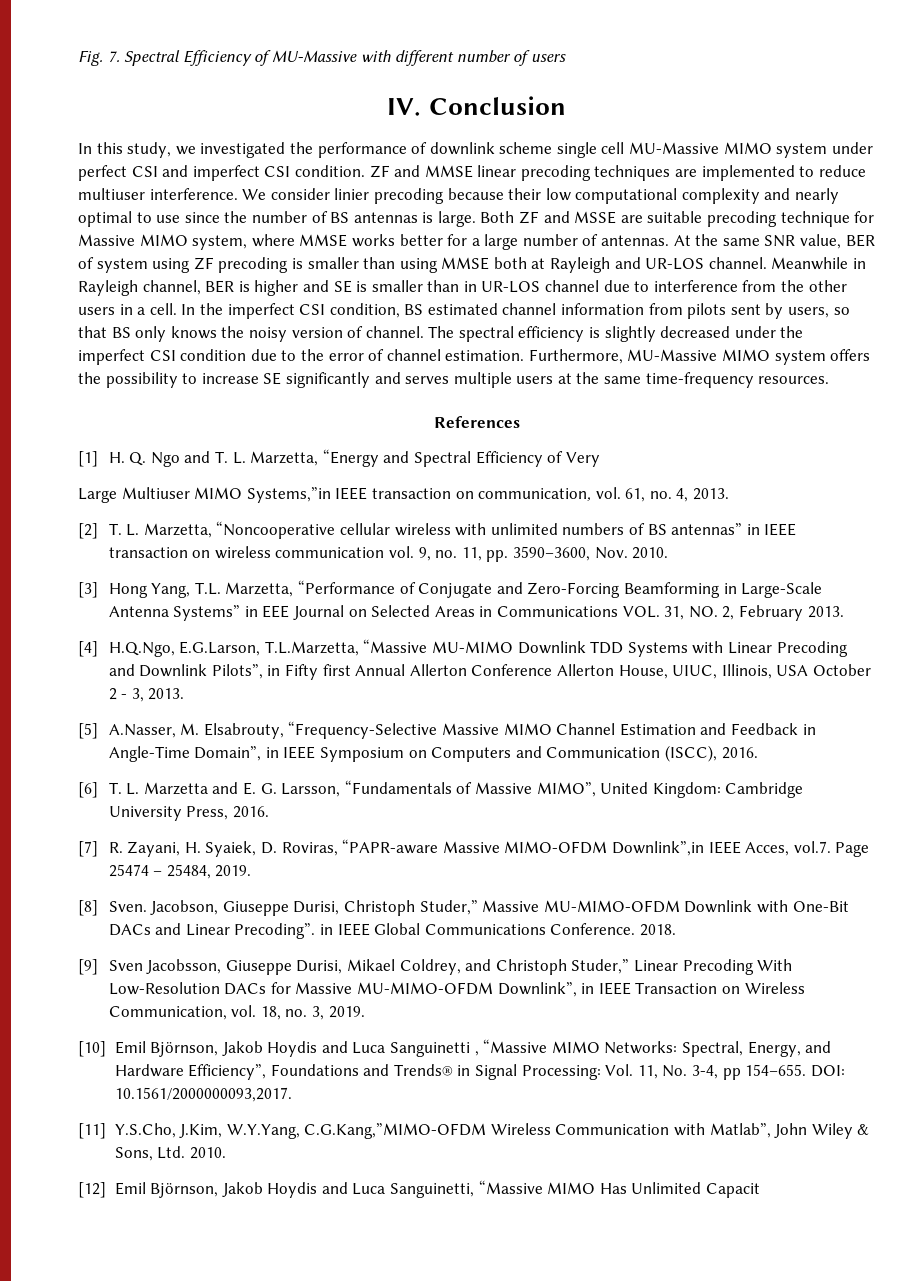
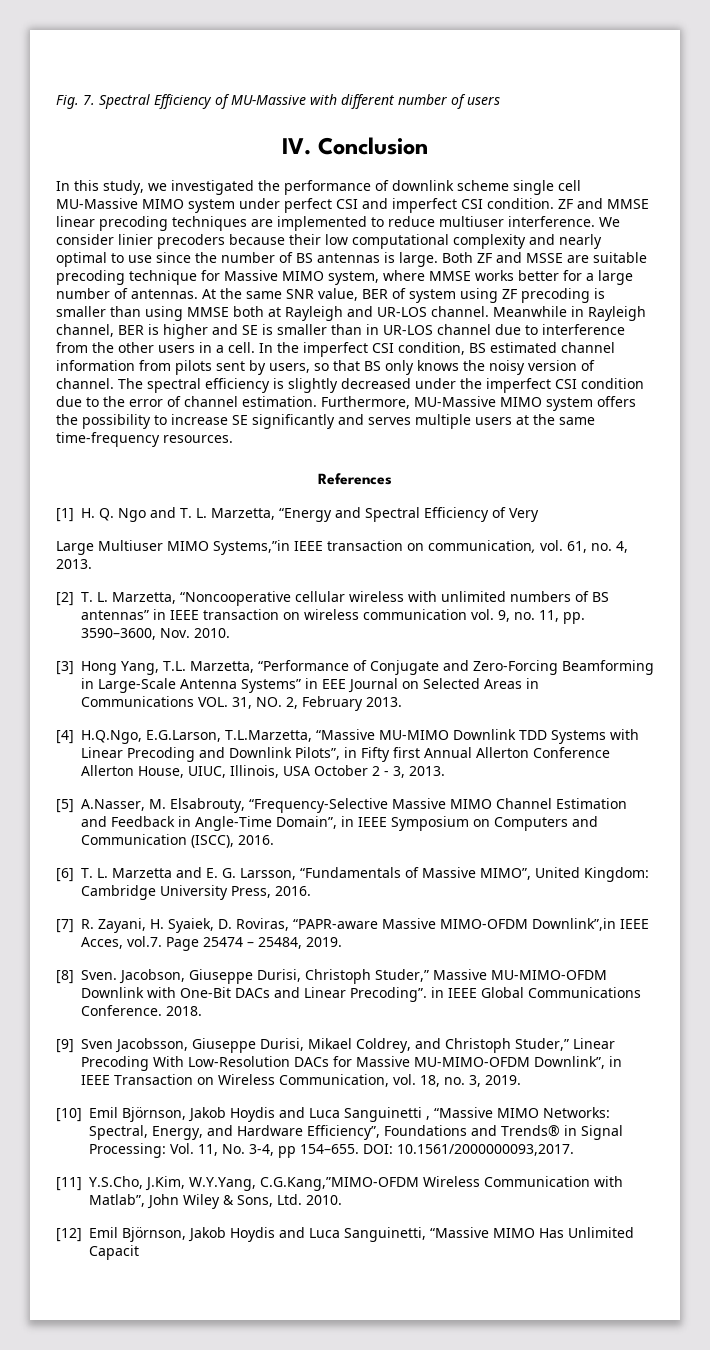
[373,188,444,204] precoding -> [157,234,225,249] precoders

